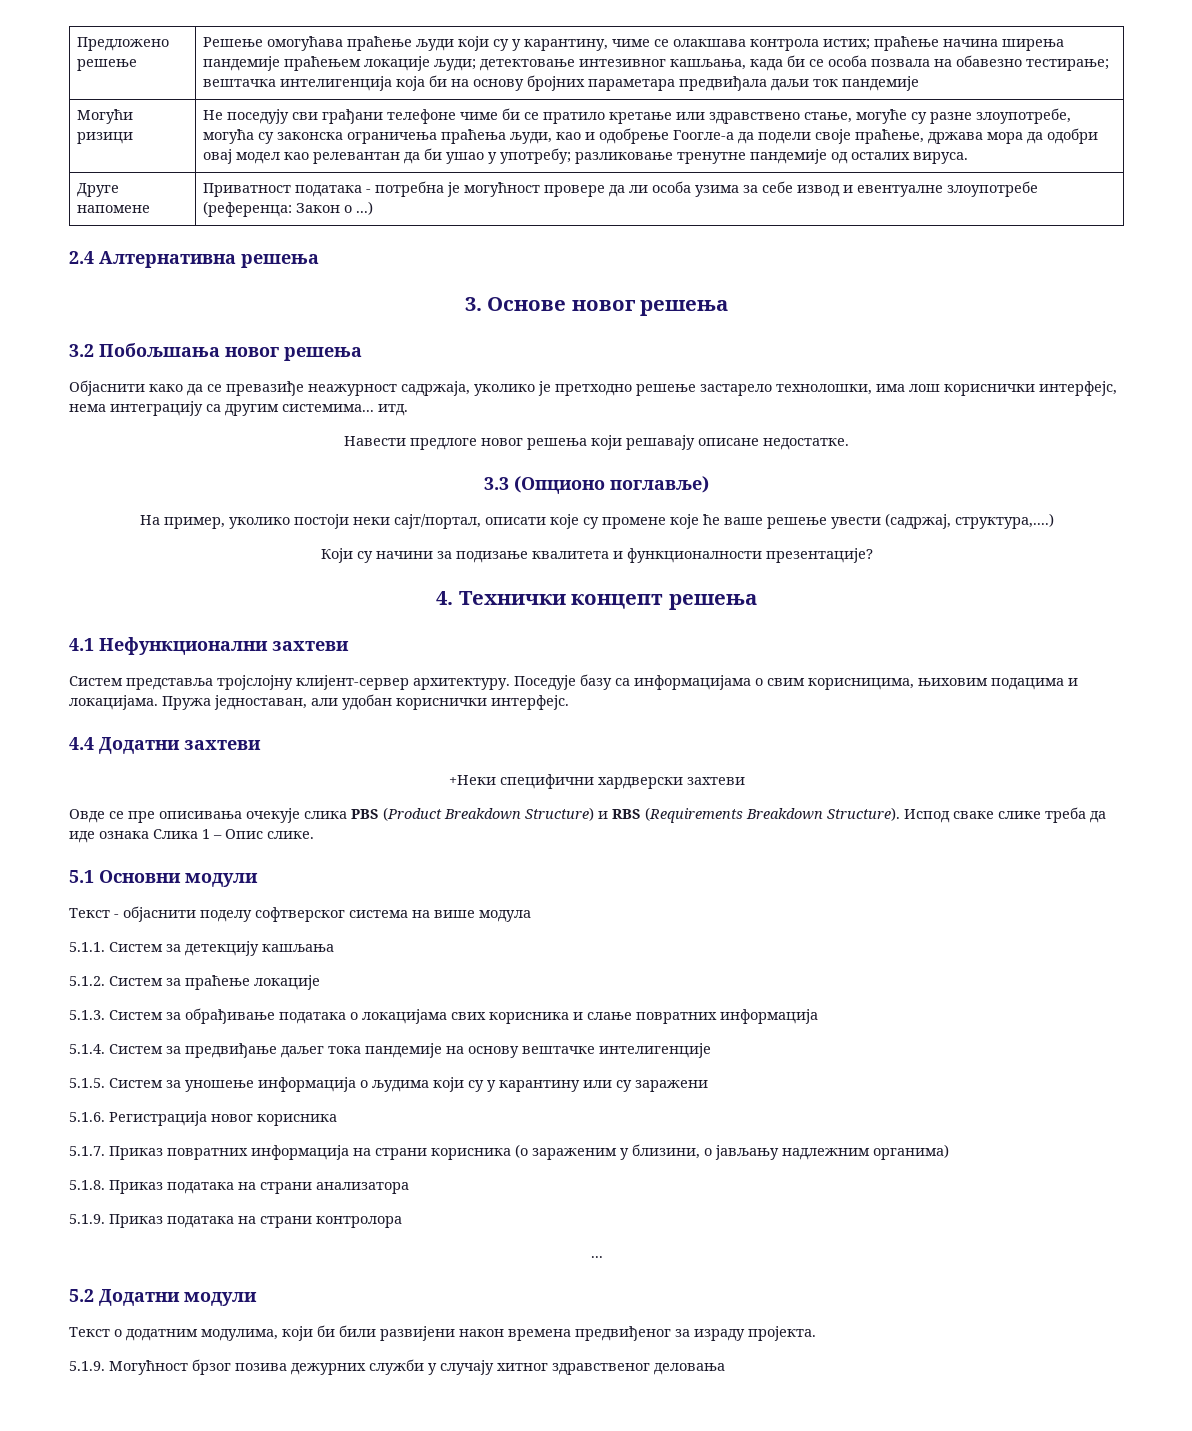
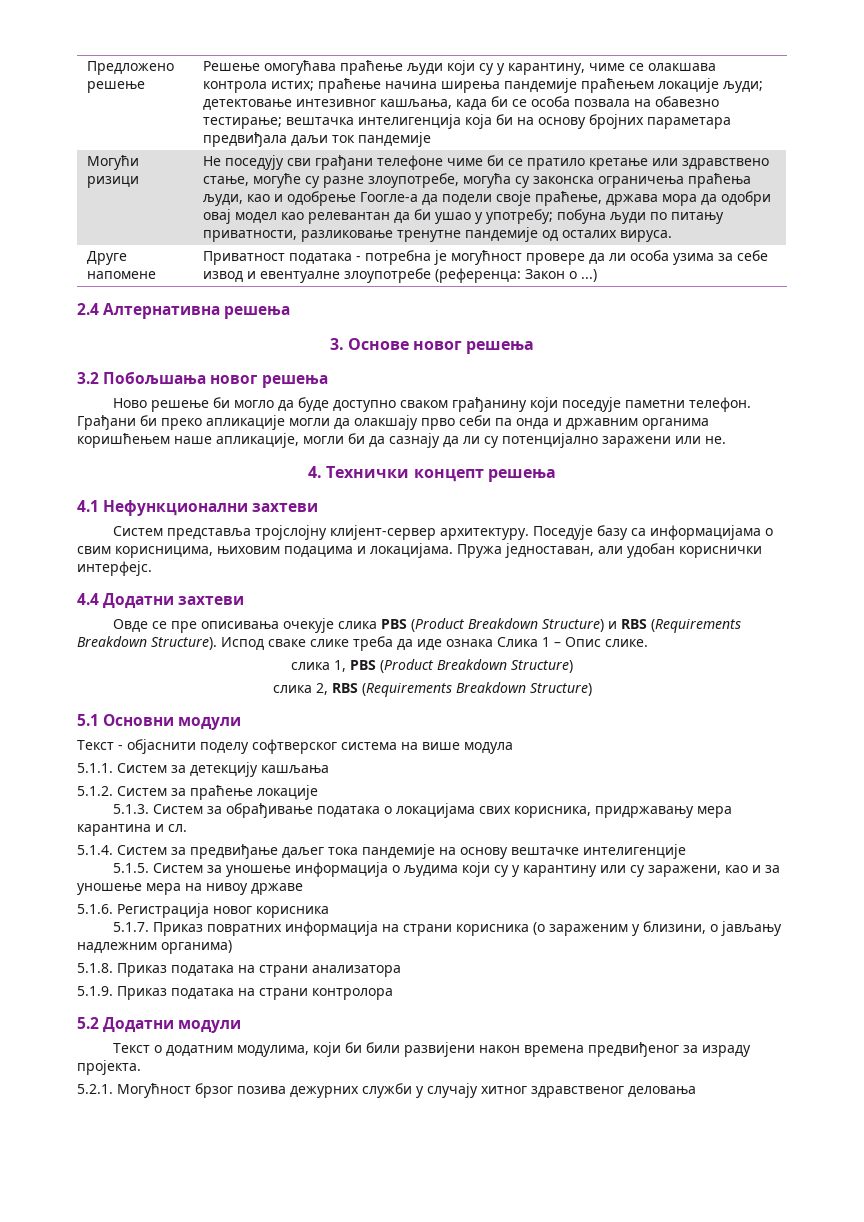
(571, 156) none -> [556,209,724,224] [202,230,297,242] побуна људи по питању приватности,
[69,380,1117,396] [69,401,408,416] [344,435,849,450] [484,476,709,494] [139,513,1054,529] [320,548,873,563] Објаснити како да се превазиђе неажурност садржаја, уколико је претходно решење застарело технолошки, има лош кориснички интерфејс, нема интеграцију са другим системима... итд. // Навести предлоге новог решења који решавају описане недостатке. // 3.3 (Опционо поглавље) // На пример, уколико постоји неки сајт/портал, описати које су промене које ће ваше решење увести (садржај, структура,....) // Који су начини за подизање квалитета и функционалности презентације? -> [113,397,752,412] [77,415,709,430] [77,433,726,448] Ново решење би могло да буде доступно сваком грађанину који поседује паметни телефон. Грађани би преко апликације могли да олакшају прво себи па онда и државним органима коришћењем наше апликације, могли би да сазнају да ли су потенцијално заражени или не.
[448,774,745,789] // +Неки специфични хардверски захтеви -> (245, 600) none
(314, 835) none -> [291,659,573,673] [272,682,592,697] // слика 1, PBS (Product Breakdown Structure) // слика 2, RBS (Requirements Breakdown Structure)
[489,1009,818,1024] корисника и слање повратних информација -> [514,806,733,818] [77,824,187,836] корисника, придржавању мера карантина и сл.
[635,1080,708,1092] заражени -> [648,865,781,877] [77,883,303,895] заражени, као и за уношење мера на нивоу државе
[590,1256,603,1258] // ... -> (393, 994) none
[69,1361,105,1371] 5.1.9. -> [77,1084,113,1094] 5.2.1.

